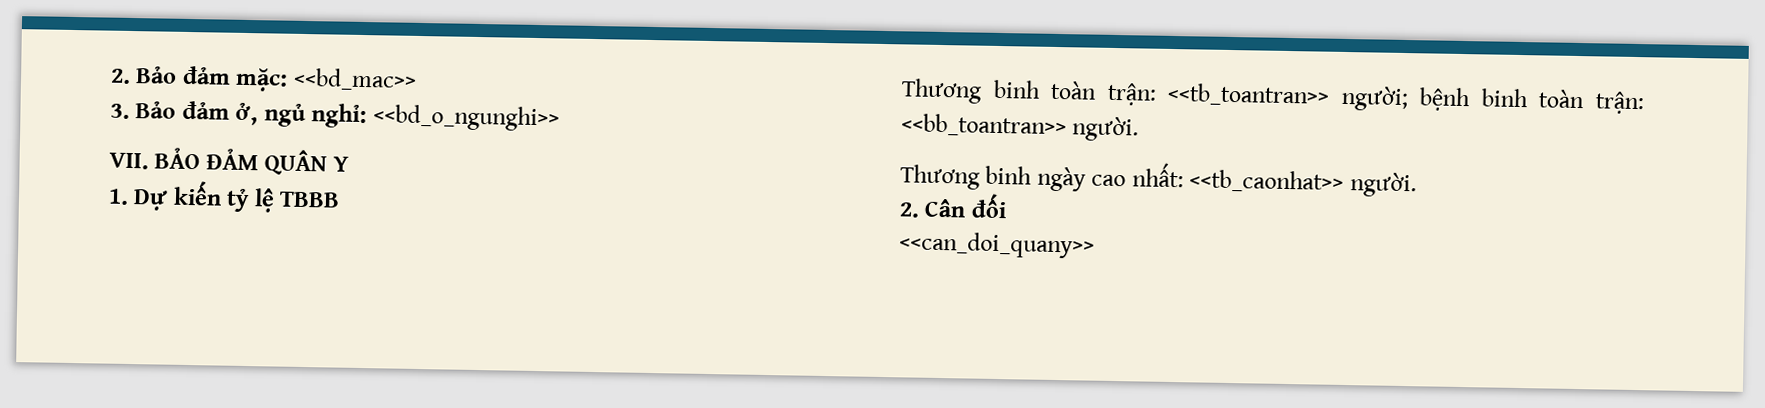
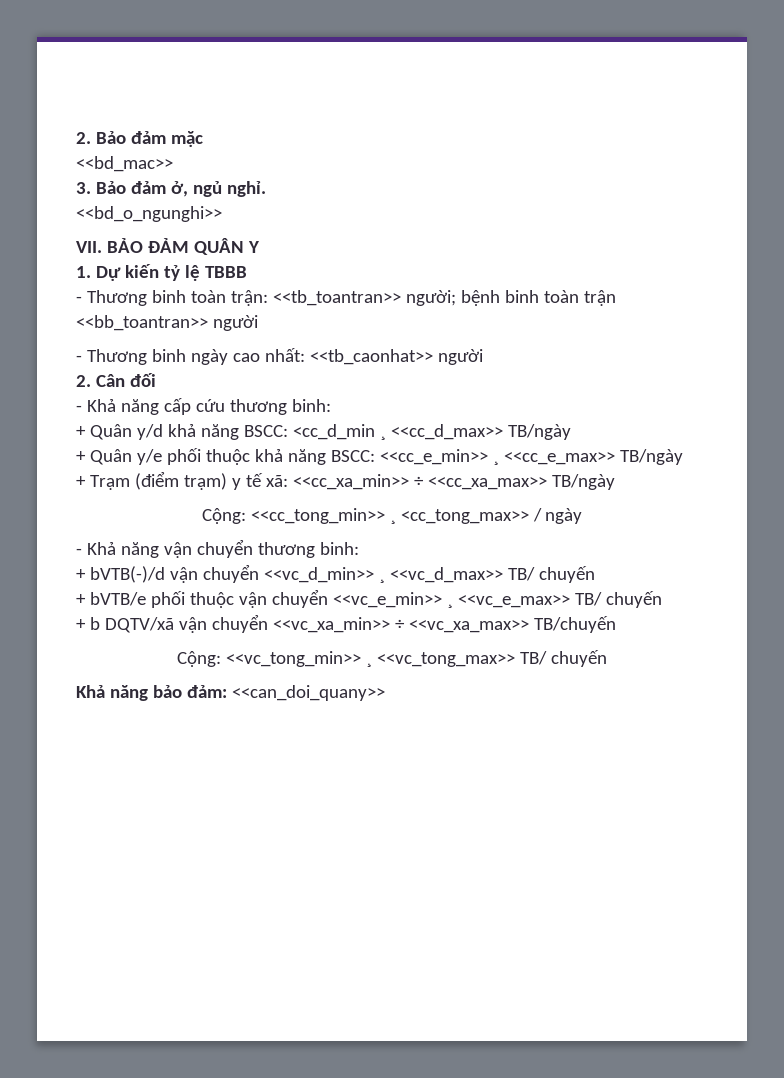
[235,67,289,92] mặc: -> [170,131,203,147] mặc //
[311,103,368,129] nghỉ: -> [226,181,266,197] nghỉ. //
(341, 199) none -> [76,296,82,303] -
[1595,91,1645,115] [901,113,1140,142] trận: <<bb_toantran>> người. // -> [583,290,616,306] [76,315,258,331] [76,355,82,362] trận <<bb_toantran>> người // -
[1349,172,1417,198] người. -> [437,349,483,365] người
(1007, 206) none -> [76,398,331,415] [76,424,571,440] [76,448,683,465] [76,471,615,490] [201,508,583,524] [76,539,359,558] [76,564,595,583] [76,589,662,608] [76,614,616,633] [177,650,607,667] [76,685,227,701] - Khả năng cấp cứu thương binh: // + Quân y/d khả năng BSCC: <cc_d_min ¸ <<cc_d_max>> TB/ngày // + Quân y/e phối thuộc khả năng BSCC: <<cc_e_min>> ¸ <<cc_e_max>> TB/ngày // + Trạm (điểm trạm) y tế xã: <<cc_xa_min>> ÷ <<cc_xa_max>> TB/ngày // Cộng: <<cc_tong_min>> ¸ <cc_tong_max>> / ngày // - Khả năng vận chuyển thương binh: // + bVTB(-)/d vận chuyển <<vc_d_min>> ¸ <<vc_d_max>> TB/ chuyến // + bVTB/e phối thuộc vận chuyển <<vc_e_min>> ¸ <<vc_e_max>> TB/ chuyến // + b DQTV/xã vận chuyển <<vc_xa_min>> ÷ <<vc_xa_max>> TB/chuyến // Cộng: <<vc_tong_min>> ¸ <<vc_tong_max>> TB/ chuyến // Khả năng bảo đảm:

